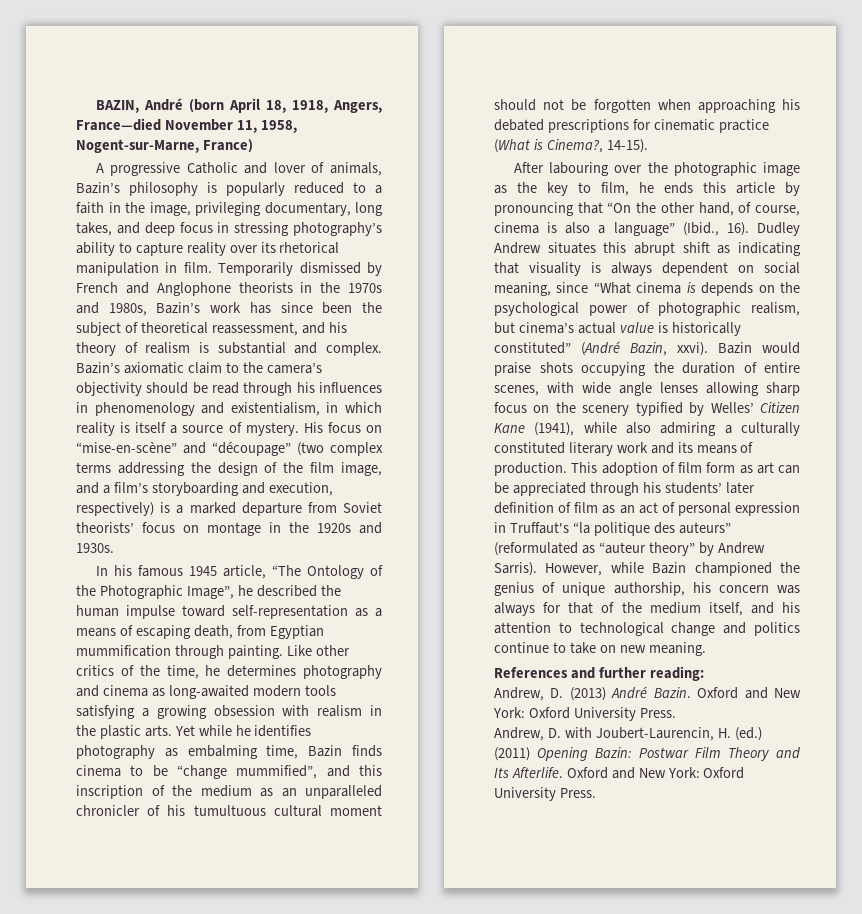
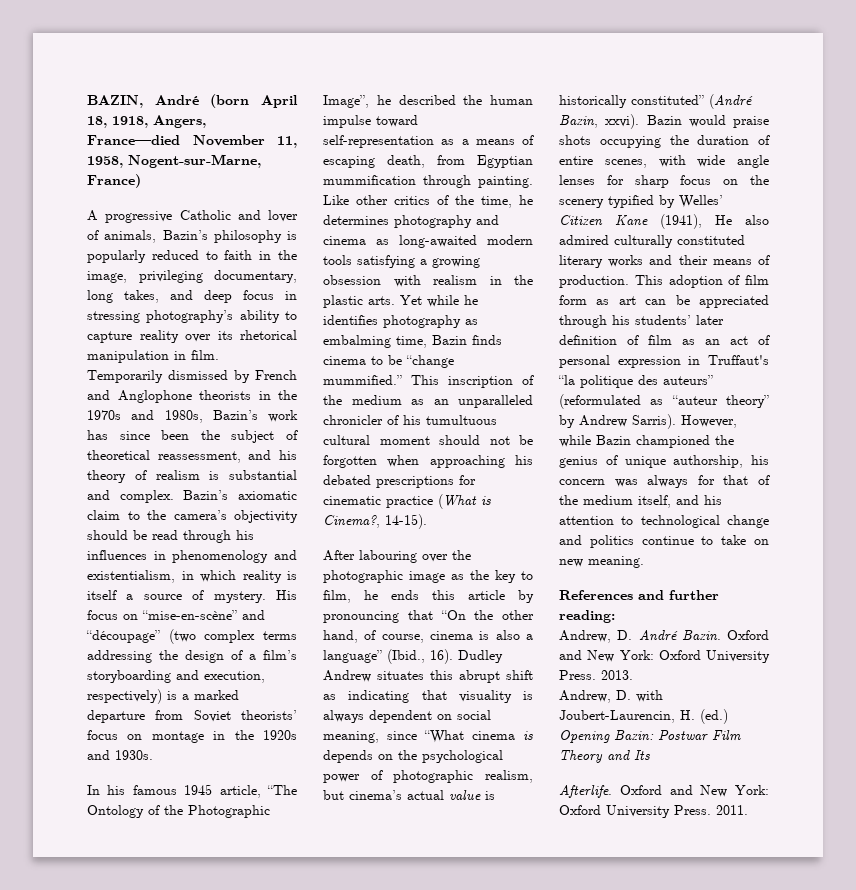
[375,185,382,194] a -> (218, 255) none
[283,462,382,476] [76,482,99,494] the film image, and -> (243, 655) none
[236,765,382,779] mummified”, and this -> [323,375,439,385] mummified.” This
[706,382,759,396] allowing -> [606,175,624,185] for
[583,422,800,436] [494,442,693,456] while also admiring a culturally constituted literary work and its -> [715,215,769,225] [559,235,745,248] [559,255,708,268] He also admired culturally constituted literary works and their
[569,687,606,701] (2013) -> (633, 635) none
(676, 713) none -> [601,670,633,680] 2013.
[494,747,530,761] (2011) -> (728, 716) none
(509, 772) none -> (650, 755) //
(596, 793) none -> [716,805,748,815] 2011.

